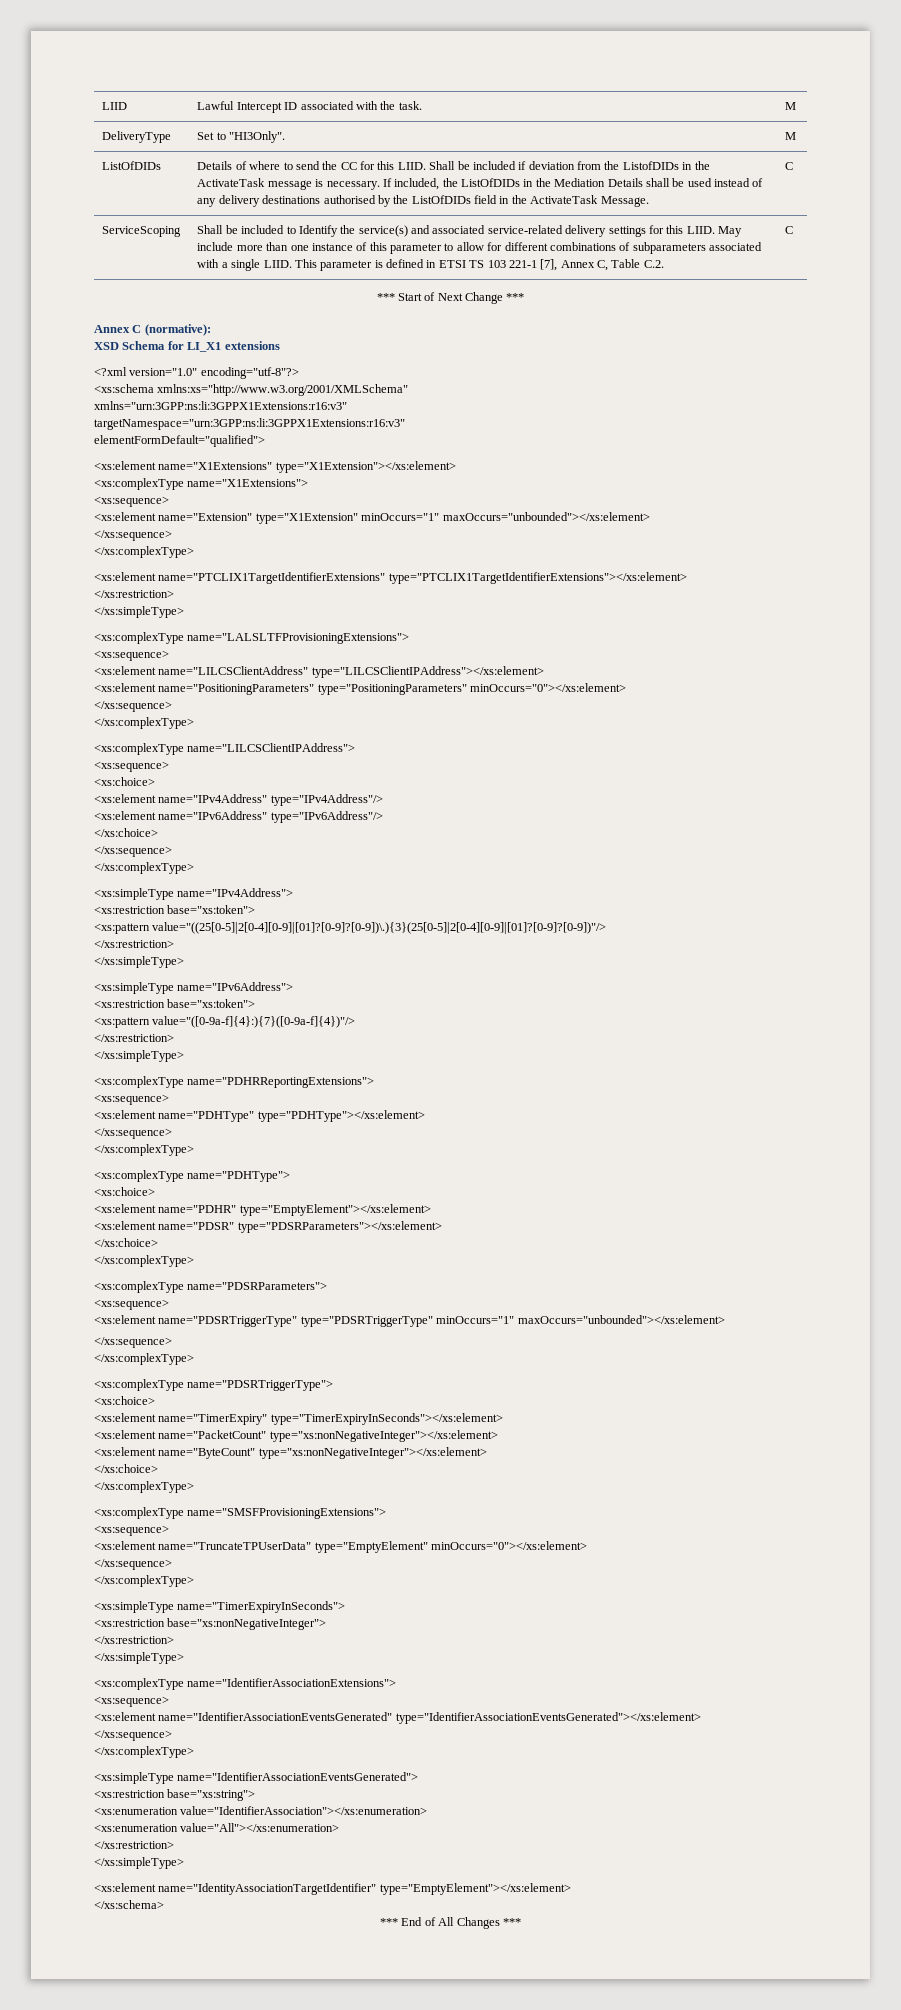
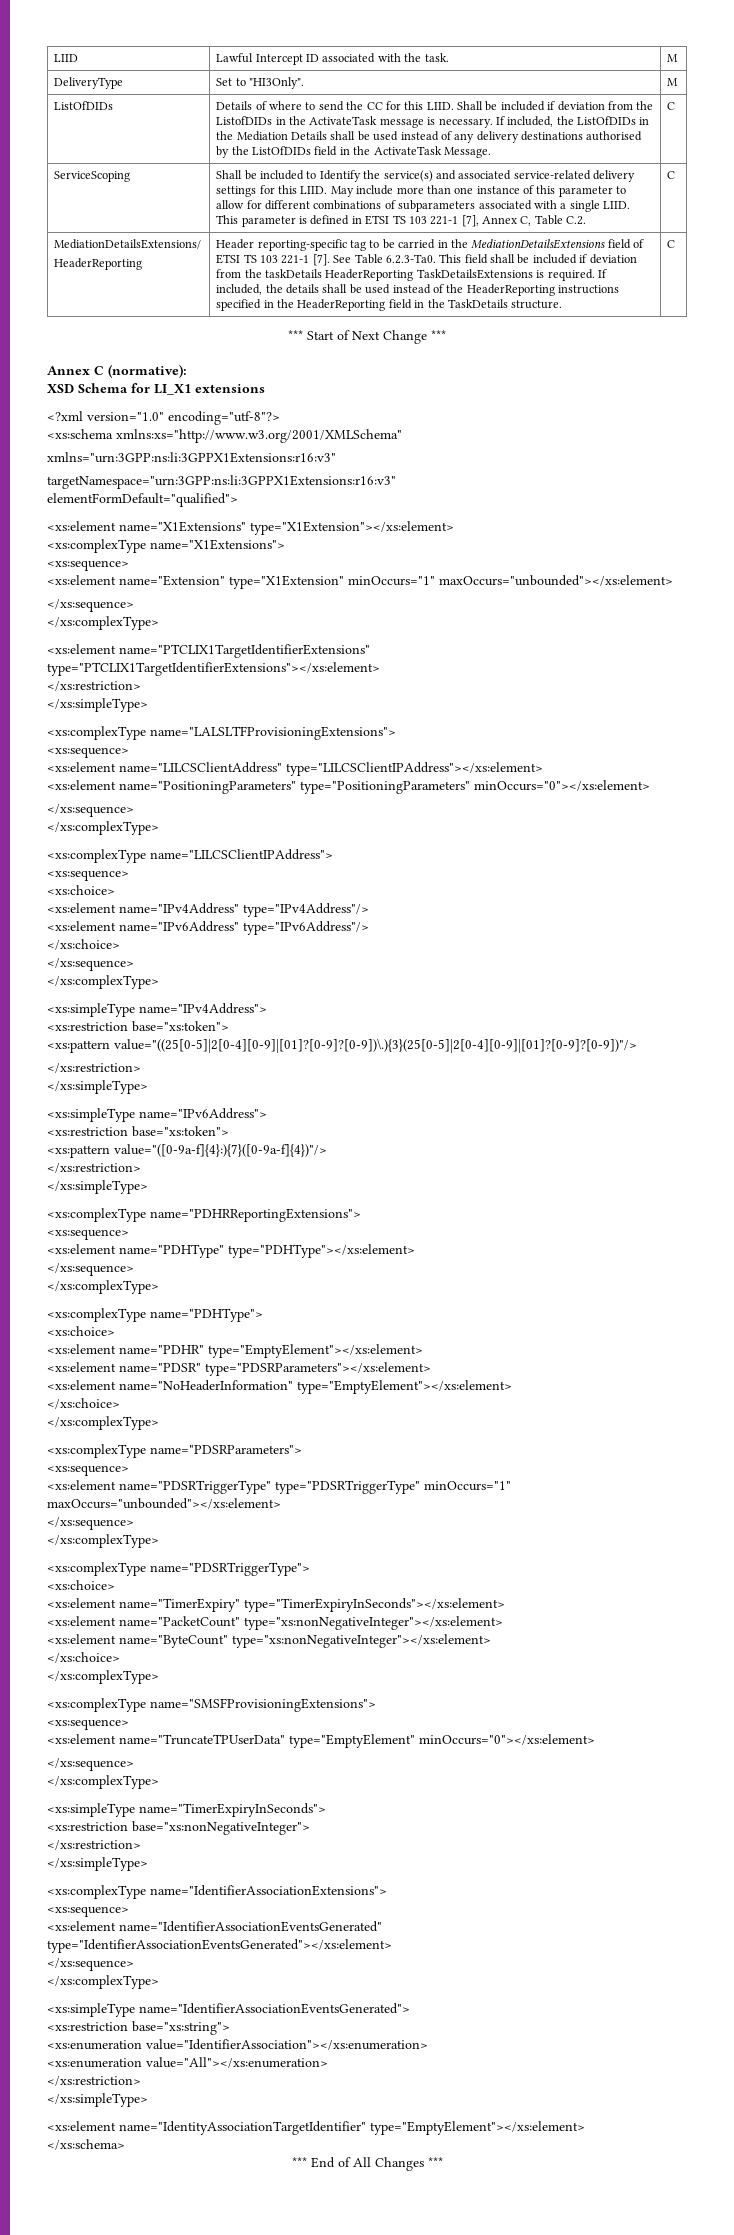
(794, 230) none -> [54,239,202,249] [54,258,143,270] [216,239,645,251] [216,254,637,266] [216,269,607,281] [216,284,620,296] [216,299,563,311] [667,240,676,248] // MediationDetailsExtensions/ // HeaderReporting | Header reporting-specific tag to be carried in the MediationDetailsExtensions field of ETSI TS 103 221-1 [7]. See Table 6.2.3-Ta0. This field shall be included if deviation from the taskDetails HeaderReporting TaskDetailsExtensions is required. If included, the details shall be used instead of the HeaderReporting instructions specified in the HeaderReporting field in the TaskDetails structure. | C
(442, 1227) none -> [47,1380,512,1394] // <xs:element name="NoHeaderInformation" type="EmptyElement"></xs:element>

